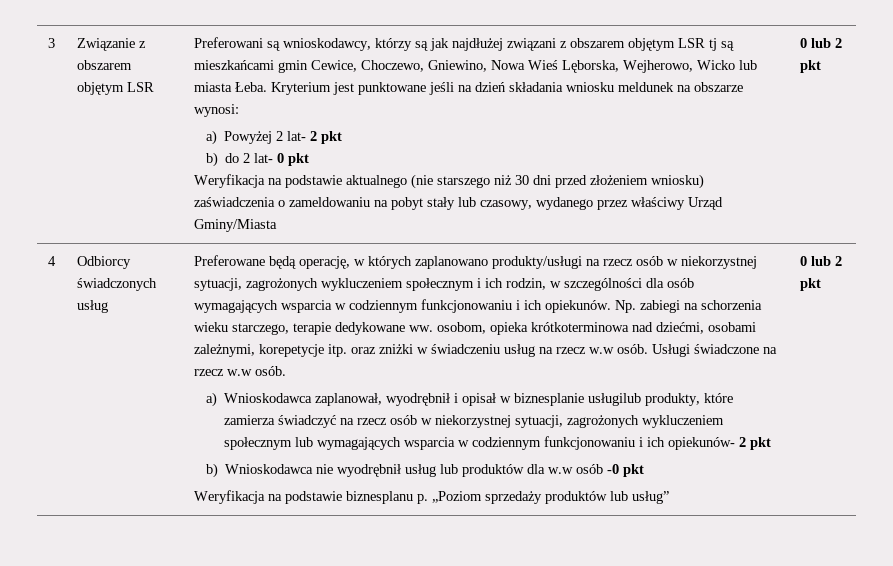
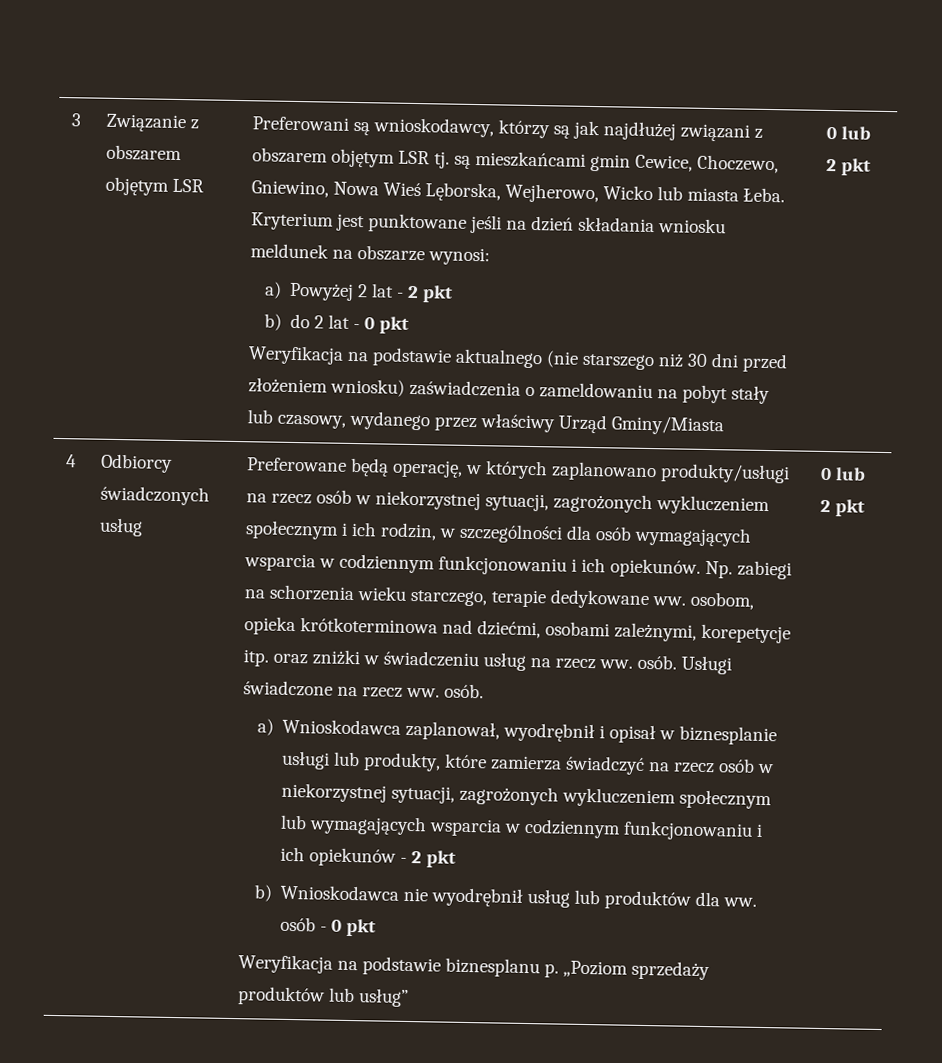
[708,38,717,51] tj -> [433,151,450,169] tj.
[287,131,307,141] lat- -> [371,283,405,298] lat -
[254,153,274,163] lat- -> [328,314,361,330] lat -
[588,347,614,354] w.w -> [598,659,633,669] ww.
[226,369,252,376] w.w -> [405,687,440,698] ww.
[588,393,642,406] usługilub -> [281,750,361,770] usługi lub
[668,437,736,450] opiekunów- -> [309,847,408,867] opiekunów -
[548,464,620,474] w.w osób -0 -> [723,897,758,907] [280,916,343,932] ww. osób - 0

